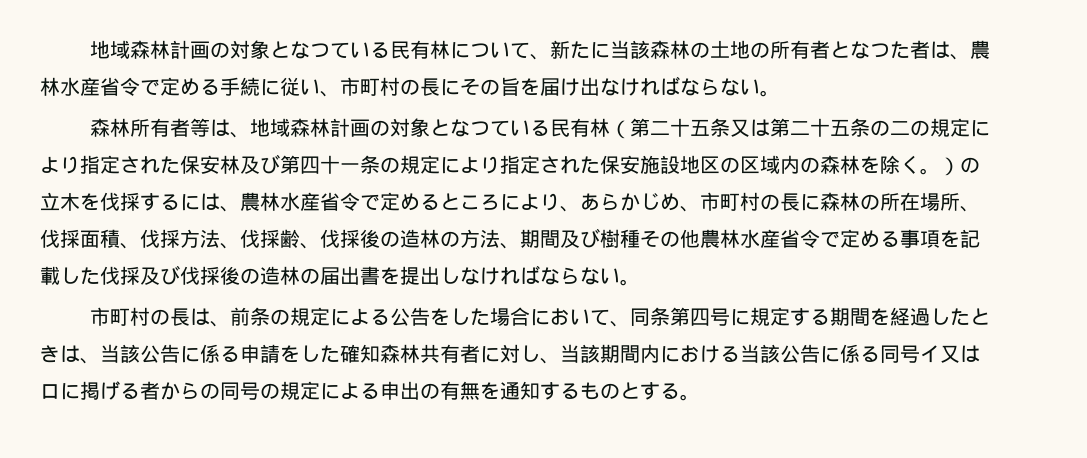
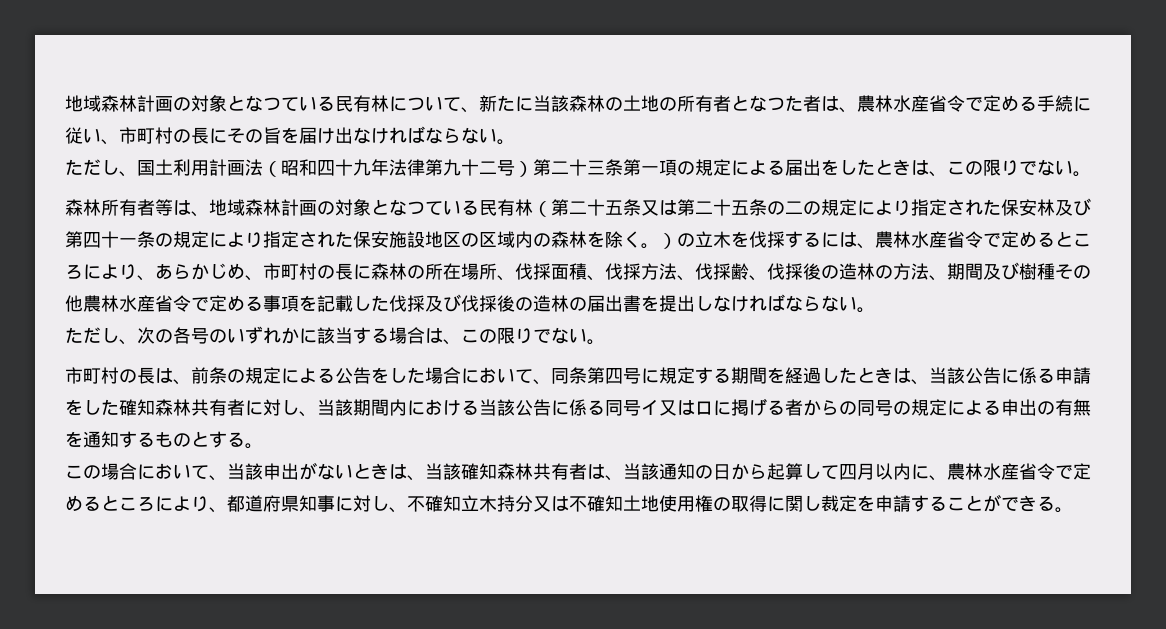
(780, 93) none -> [65,159,1091,177] // ただし、国土利用計画法（昭和四十九年法律第九十二号）第二十三条第一項の規定による届出をしたときは、この限りでない。
(640, 282) none -> [65,326,605,345] // ただし、次の各号のいずれかに該当する場合は、この限りでない。
(700, 397) none -> [65,462,1091,481] [65,494,1073,513] // この場合において、当該申出がないときは、当該確知森林共有者は、当該通知の日から起算して四月以内に、農林水産省令で定めるところにより、都道府県知事に対し、不確知立木持分又は不確知土地使用権の取得に関し裁定を申請することができる。

